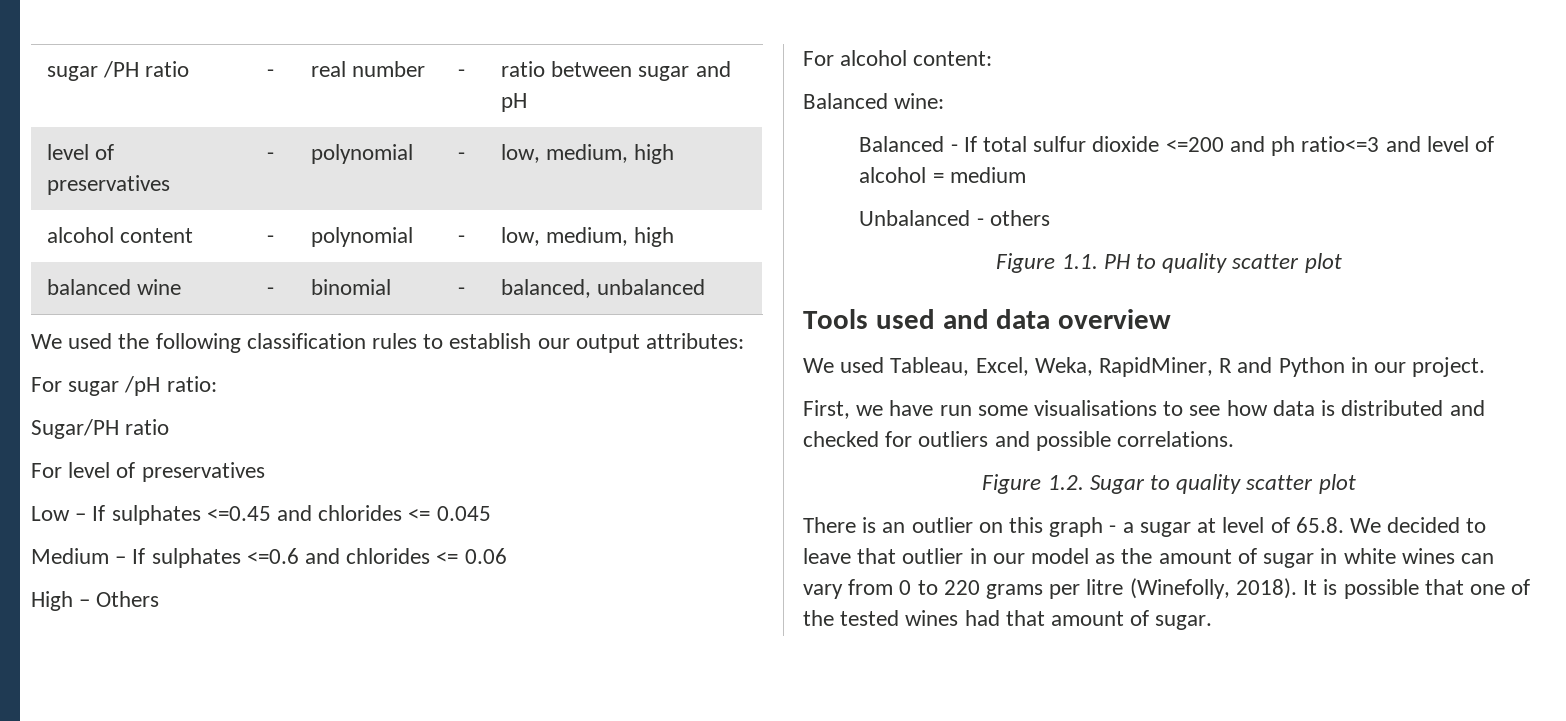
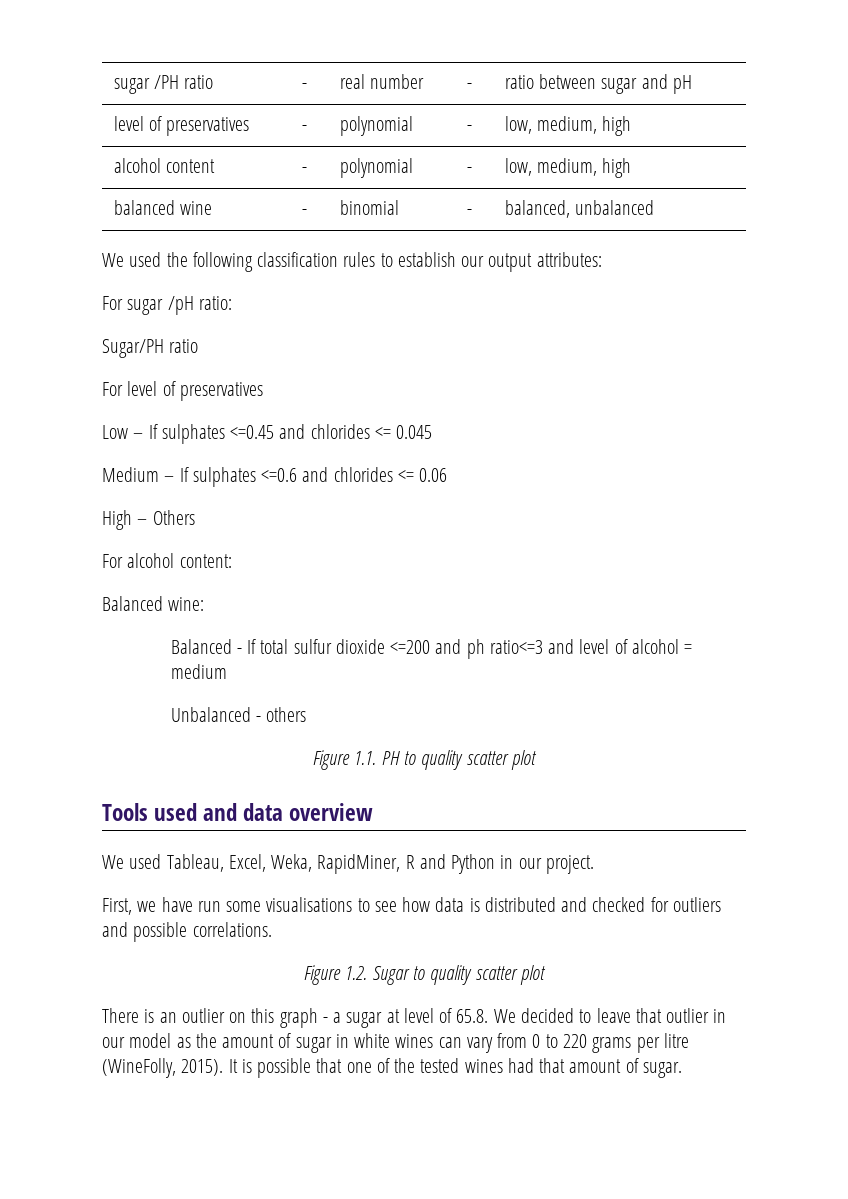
[1129,578,1297,599] (Winefolly, 2018). -> [102,1058,224,1078] (WineFolly, 2015).

